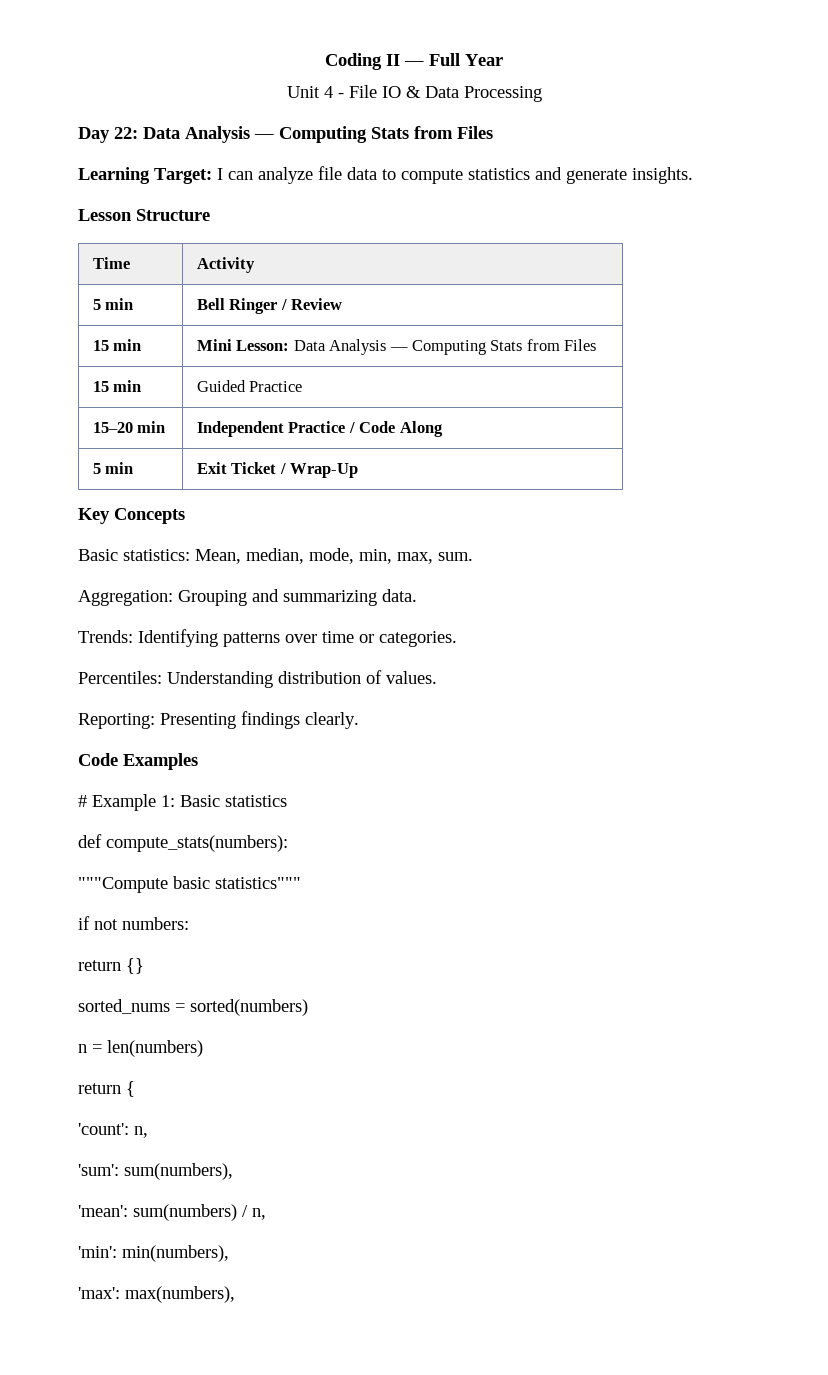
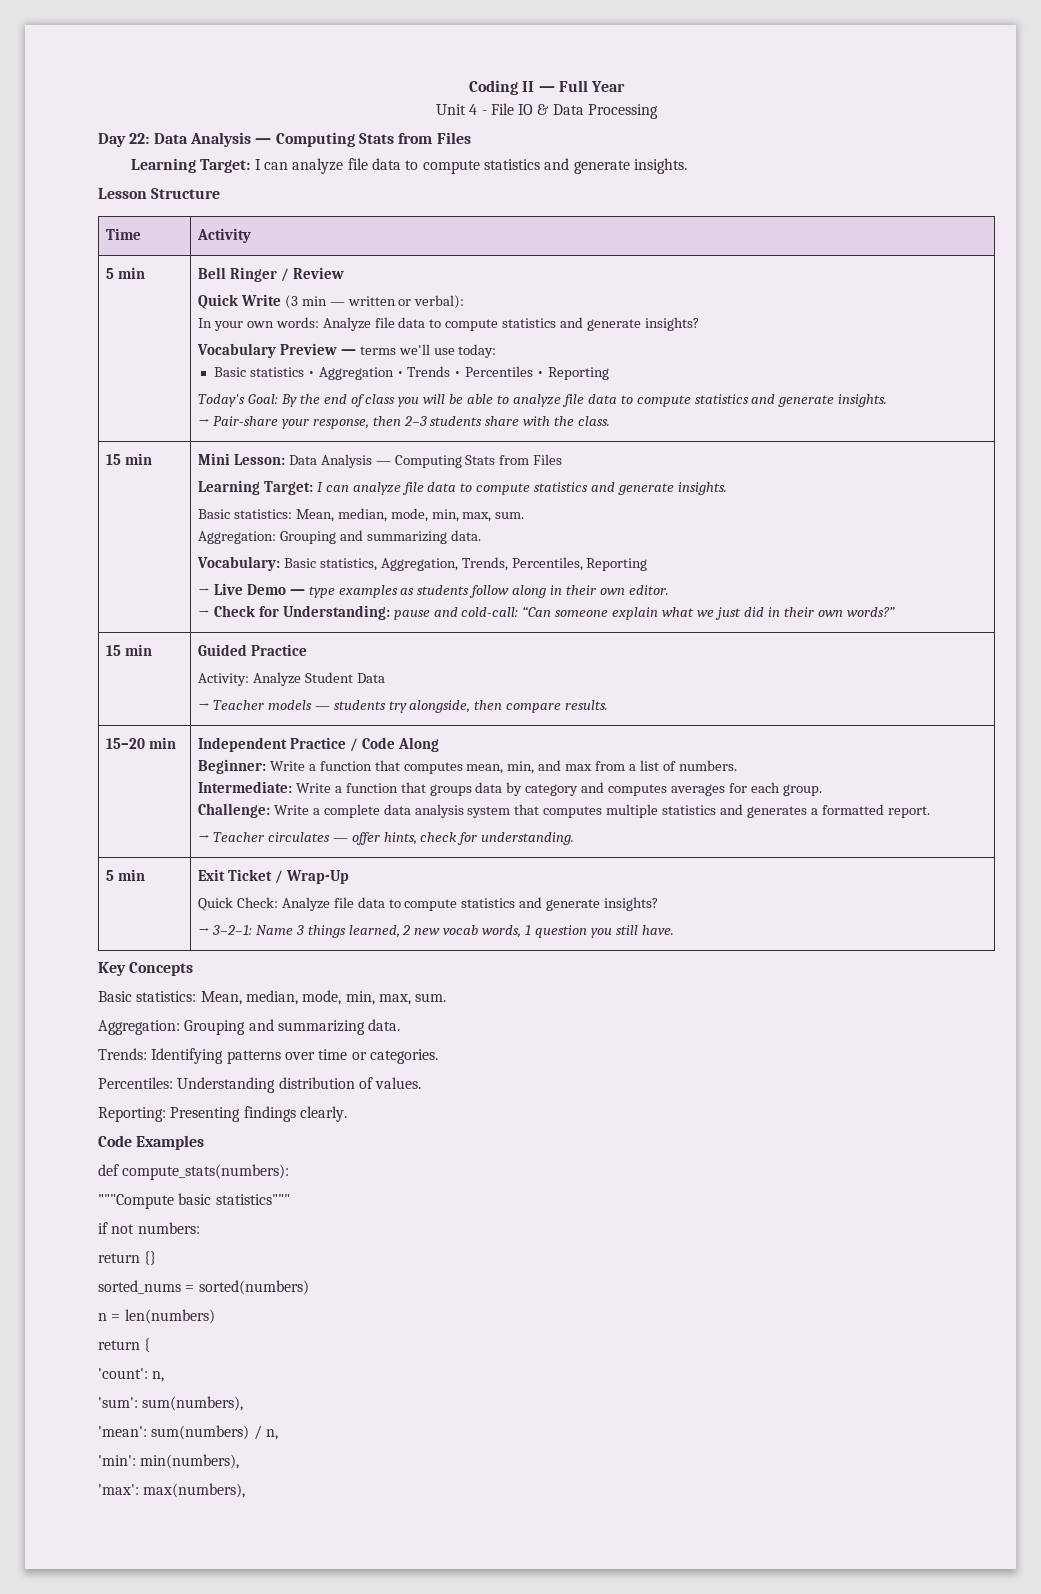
(343, 304) none -> [197,294,465,309] [197,317,699,331] [196,343,497,358] [213,366,610,380] [197,394,888,407] [197,416,611,429] // Quick Write (3 min — written or verbal): // In your own words: Analyze file data to compute statistics and generate insights? // Vocabulary Preview — terms we'll use today: // Basic statistics • Aggregation • Trends • Percentiles • Reporting // Today's Goal: By the end of class you will be able to analyze file data to compute statistics and generate insights. // → Pair-share your response, then 2–3 students share with the class.
[92,380,142,392] [196,380,303,392] // 15 min | Guided Practice -> [197,480,727,495] [197,508,525,522] [197,530,481,544] [196,556,648,571] [197,583,669,598] [197,605,895,620] [105,644,152,656] [197,644,307,656] [197,672,385,686] [197,700,609,713] // Learning Target: I can analyze file data to compute statistics and generate insights. // Basic statistics: Mean, median, mode, min, max, sum. // Aggregation: Grouping and summarizing data. // Vocabulary: Basic statistics, Aggregation, Trends, Percentiles, Reporting // → Live Demo — type examples as students follow along in their own editor. // → Check for Understanding: pause and cold-call: “Can someone explain what we just did in their own words?” // 15 min | Guided Practice // Activity: Analyze Student Data // → Teacher models — students try alongside, then compare results.
(443, 429) none -> [197,759,737,774] [197,781,822,796] [197,803,930,818] [197,832,575,845] // Beginner: Write a function that computes mean, min, and max from a list of numbers. // Intermediate: Write a function that groups data by category and computes averages for each group. // Challenge: Write a complete data analysis system that computes multiple statistics and generates a formatted report. // → Teacher circulates — offer hints, check for understanding.
(359, 470) none -> [197,897,659,911] [197,925,674,938] // Quick Check: Analyze file data to compute statistics and generate insights? // → 3–2–1: Name 3 things learned, 2 new vocab words, 1 question you still have.
[78,794,287,811] // # Example 1: Basic statistics -> (205, 1142) none

